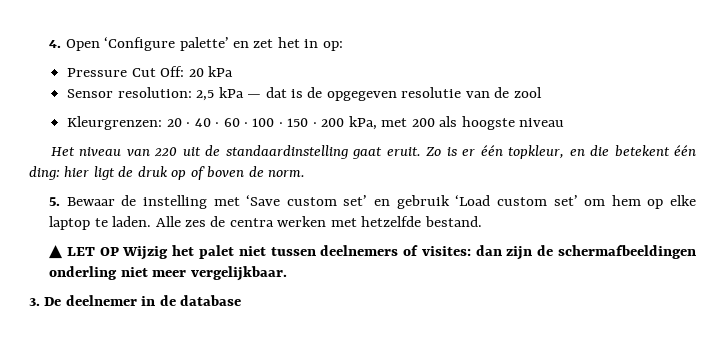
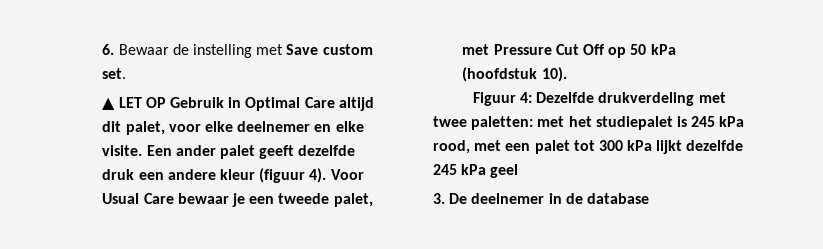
[49,37,343,51] [67,66,234,77] [67,87,542,101] [67,116,565,130] [50,145,696,159] [29,166,306,180] [49,195,697,209] [49,216,482,230] [49,245,696,260] [49,266,287,281] 4. Open ‘Configure palette’ en zet het in op: // Pressure Cut Off: 20 kPa // Sensor resolution: 2,5 kPa — dat is de opgegeven resolutie van de zool // Kleurgrenzen: 20 · 40 · 60 · 100 · 150 · 200 kPa, met 200 als hoogste niveau // Het niveau van 220 uit de standaardinstelling gaat eruit. Zo is er één topkleur, en die betekent één ding: hier ligt de druk op of boven de norm. // 5. Bewaar de instelling met ‘Save custom set’ en gebruik ‘Load custom set’ om hem op elke laptop te laden. Alle zes de centra werken met hetzelfde bestand. // ▲ LET OP Wijzig het palet niet tussen deelnemers of visites: dan zijn de schermafbeeldingen onderling niet meer vergelijkbaar. -> [102,44,373,58] [102,68,127,79] [102,97,374,111] [102,121,364,135] [102,145,356,159] [102,168,364,183] [102,193,373,207] [462,44,676,58] [462,67,567,82] [472,92,726,106] [433,116,745,130] [433,140,744,154] [433,164,519,178] 6. Bewaar de instelling met Save custom set. // ▲ LET OP Gebruik in Optimal Care altijd dit palet, voor elke deelnemer en elke visite. Een ander palet geeft dezelfde druk een andere kleur (figuur 4). Voor Usual Care bewaar je een tweede palet, met Pressure Cut Off op 50 kPa (hoofdstuk 10). // Figuur 4: Dezelfde drukverdeling met twee paletten: met het studiepalet is 245 kPa rood, met een palet tot 300 kPa lijkt dezelfde 245 kPa geel

